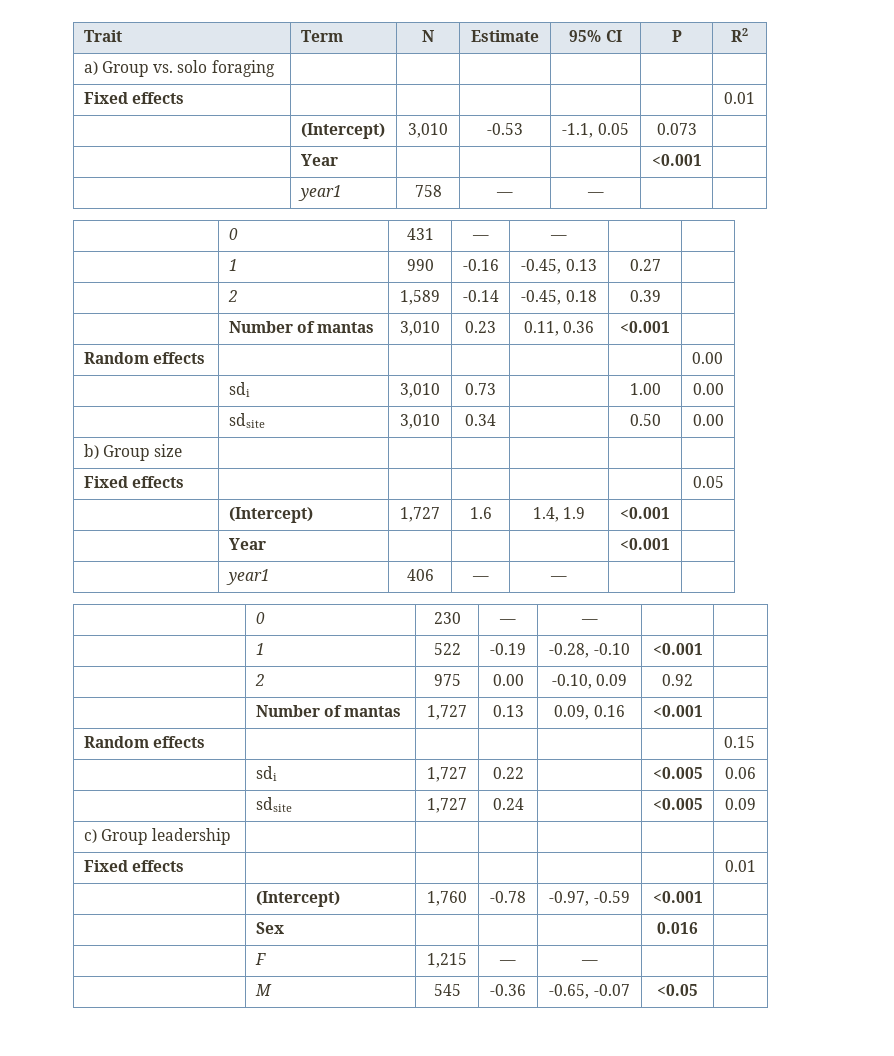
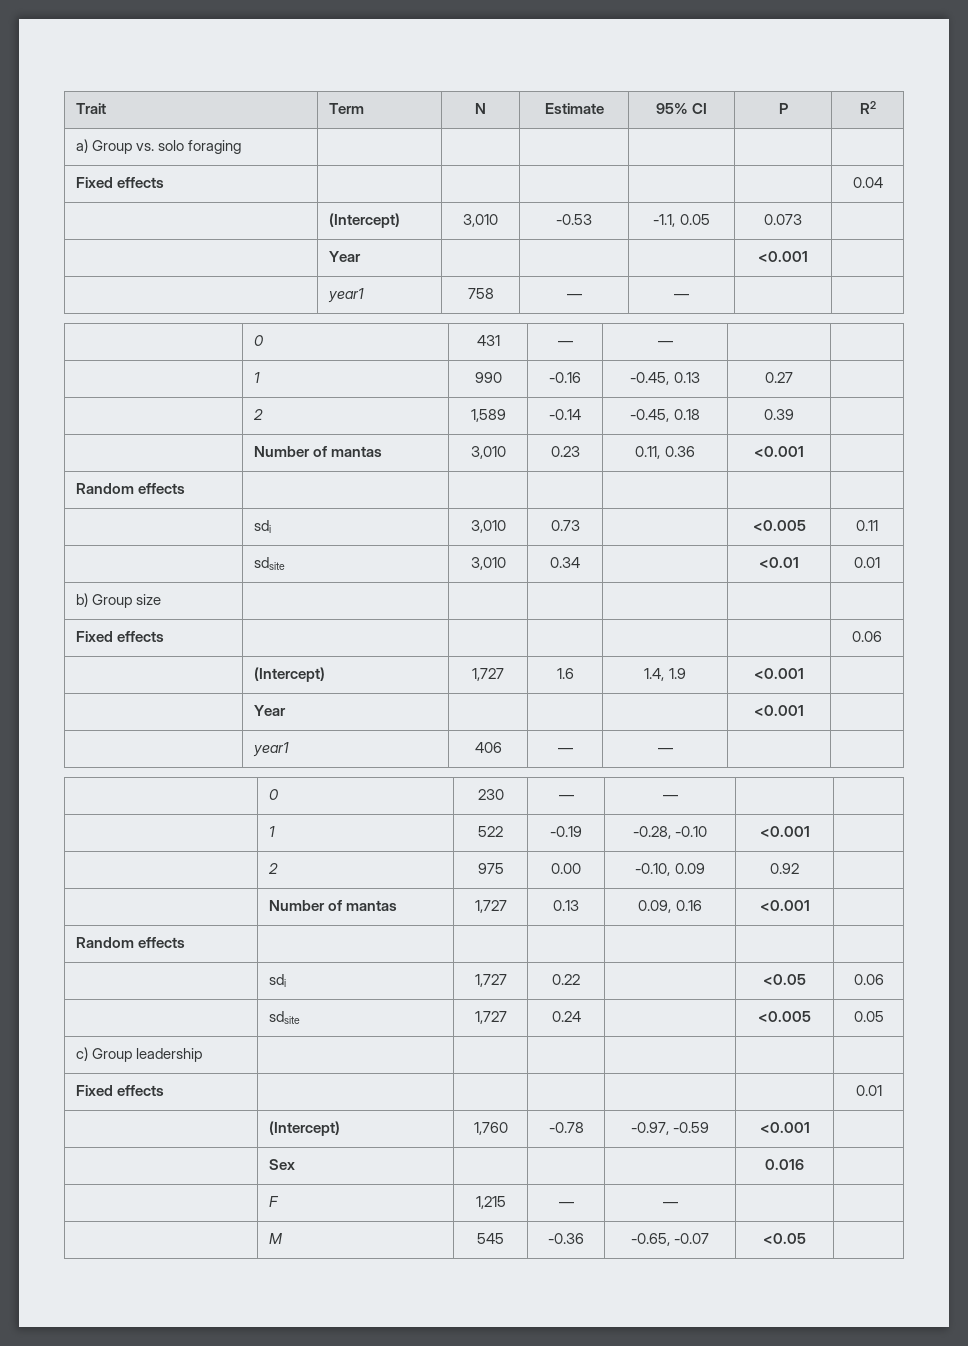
[724,92,755,104] 0.01 -> [852,177,883,188] 0.04
[691,352,723,364] 0.00 -> (185, 488) none
[629,383,661,395] [692,383,724,395] 1.00 | 0.00 -> [752,520,806,531] [856,520,878,531] <0.005 | 0.11
[629,414,661,426] [692,414,724,426] 0.50 | 0.00 -> [759,557,799,568] [854,557,880,568] <0.01 | 0.01
[692,476,724,488] 0.05 -> [852,631,882,642] 0.06
[723,736,755,748] 0.15 -> (185, 942) none
[652,767,703,779] <0.005 -> [763,974,806,985] <0.05
[725,798,756,810] 0.09 -> [853,1011,884,1022] 0.05

